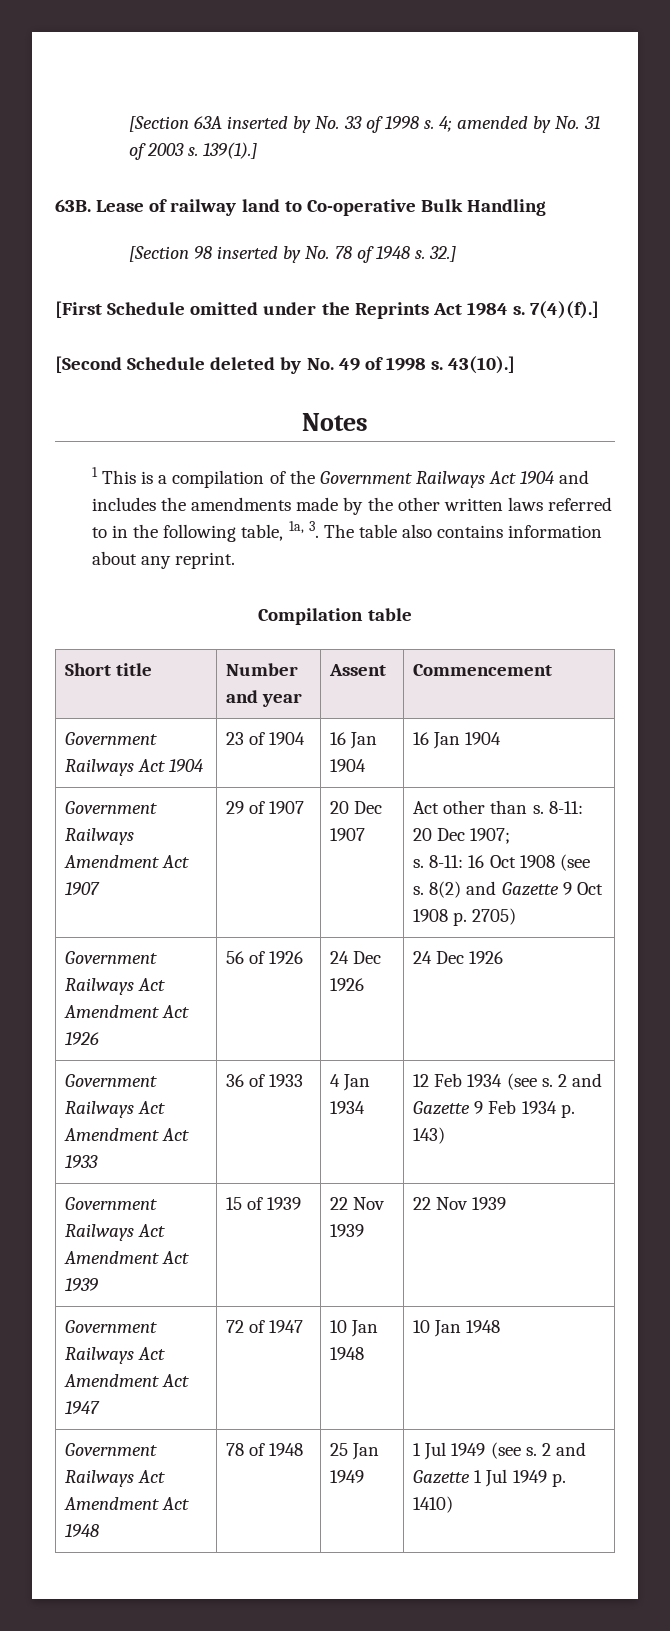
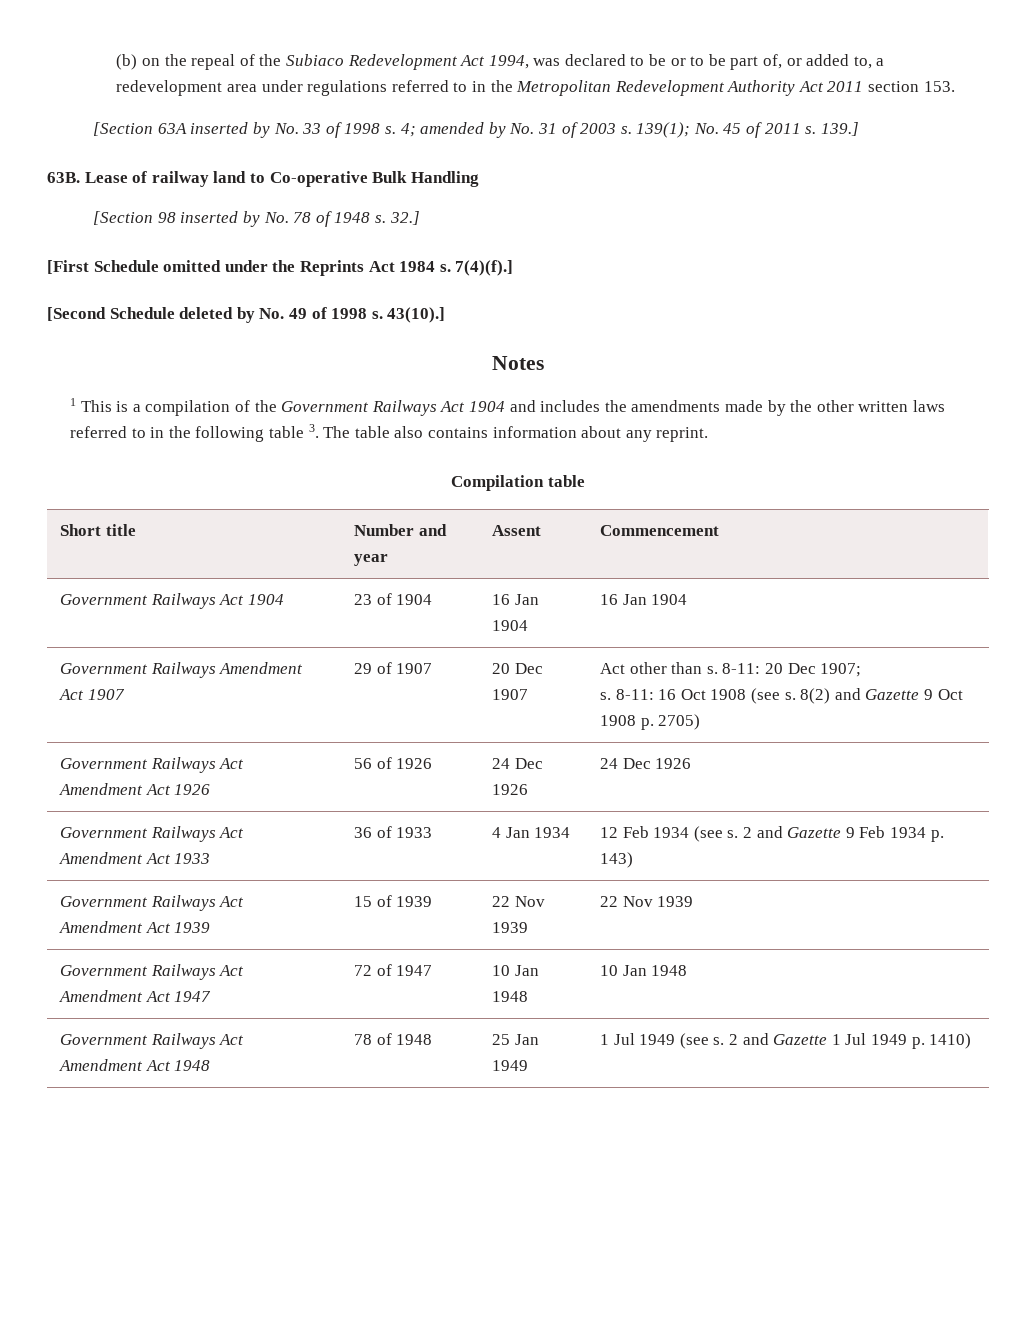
(128, 124) none -> [116,54,885,70] [116,80,955,96] (b) on the repeal of the Subiaco Redevelopment Act 1994, was declared to be or to be part of, or added to, a redevelopment area under regulations referred to in the Metropolitan Redevelopment Authority Act 2011 section 153. //
[203,142,258,159] 139(1).] -> [636,122,859,138] 139(1); No. 45 of 2011 s. 139.]
[241,521,304,541] table, 1a, -> [269,426,305,438] table

